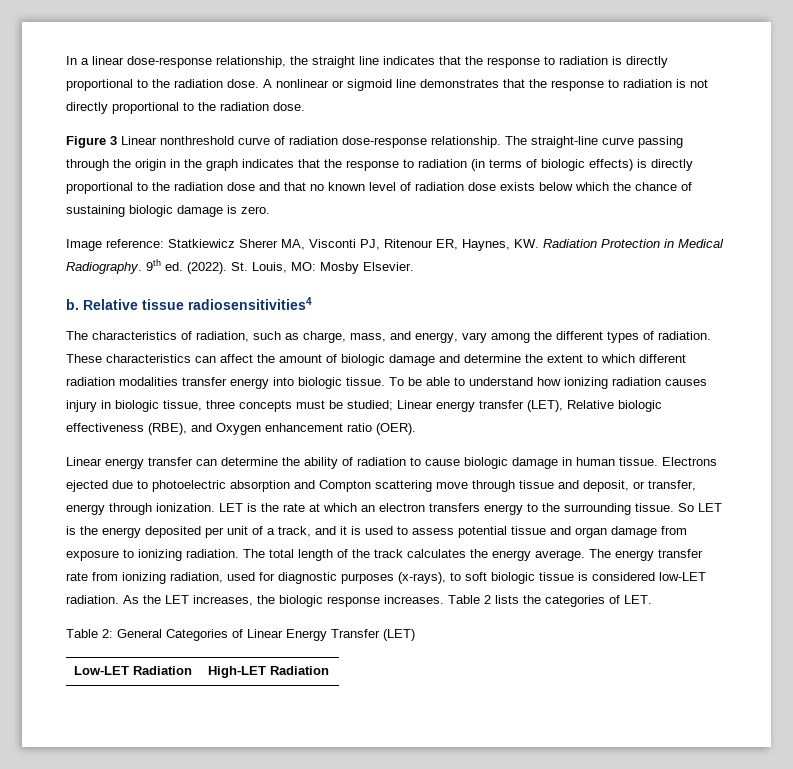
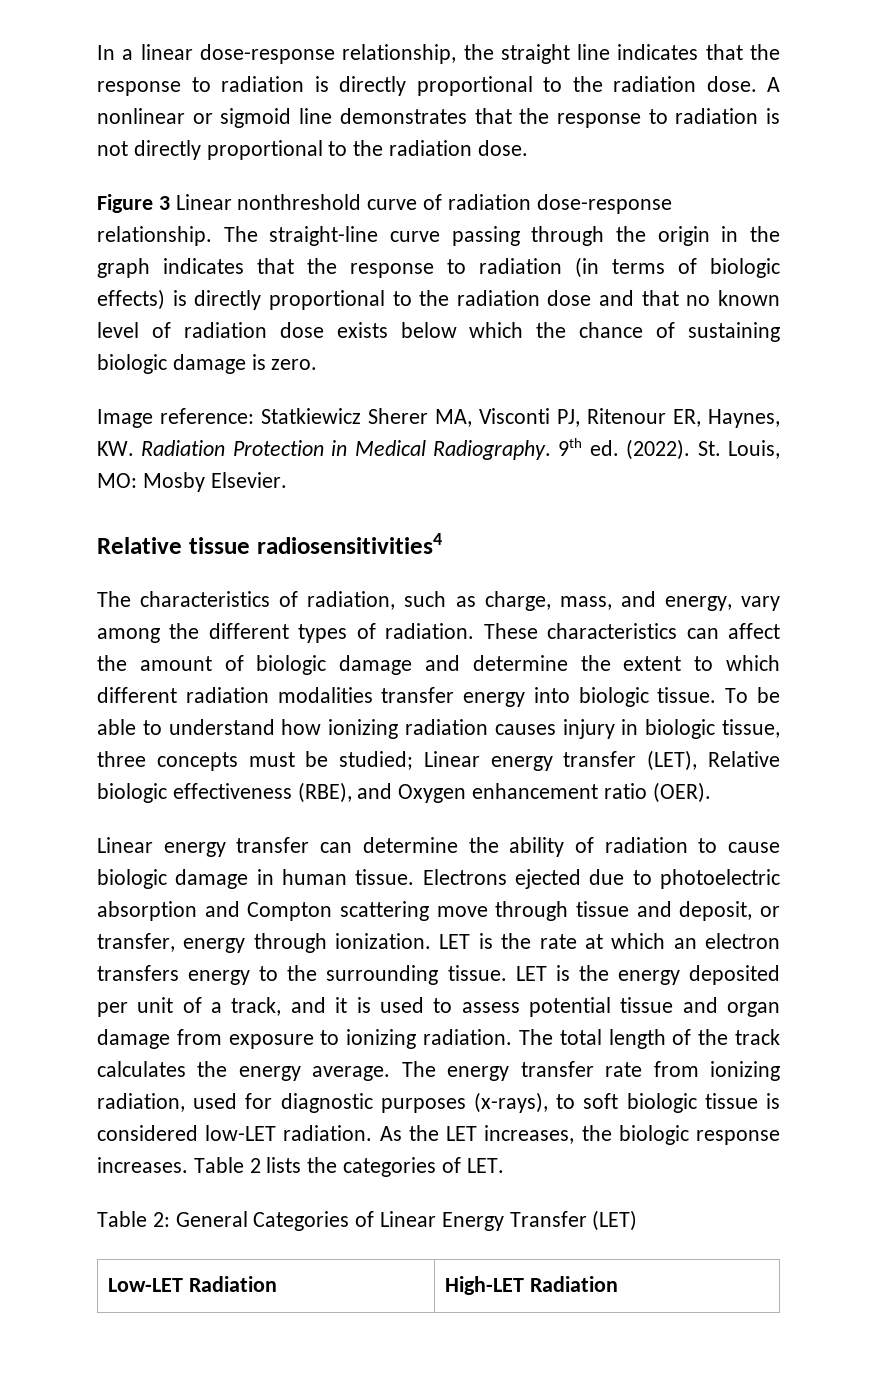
[66,299,79,310] b. -> (287, 480) none
[678,503,694,512] So -> (507, 973) none

